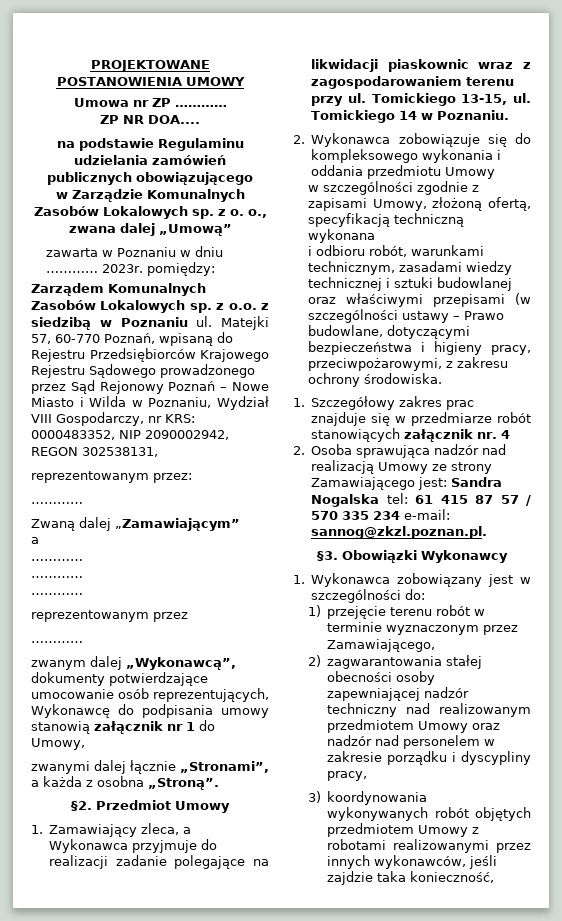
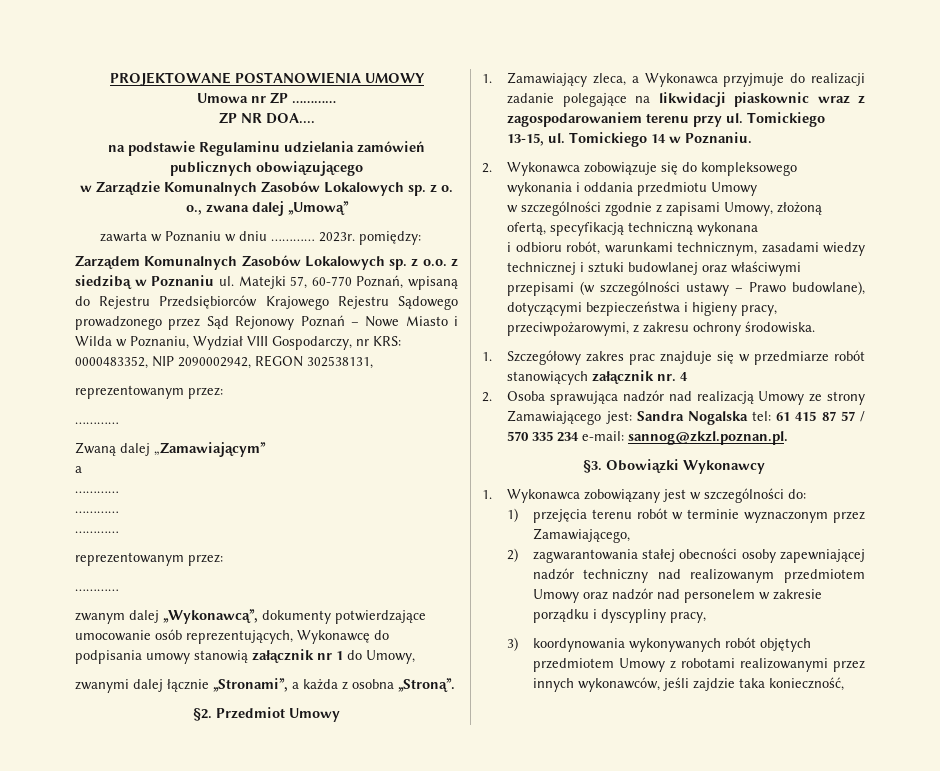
[153,612,188,622] przez -> [188,554,223,566] przez:
[307,325,383,337] budowlane, -> [792,281,865,295] budowlane),
[326,606,386,619] przejęcie -> [532,509,587,523] przejęcia

